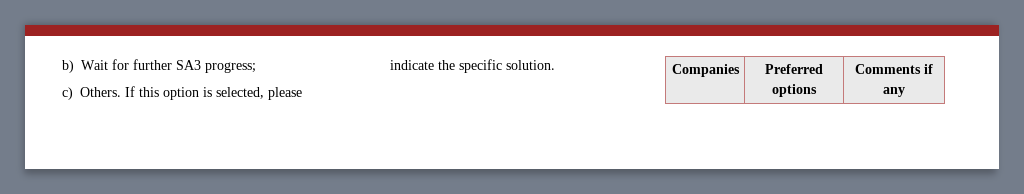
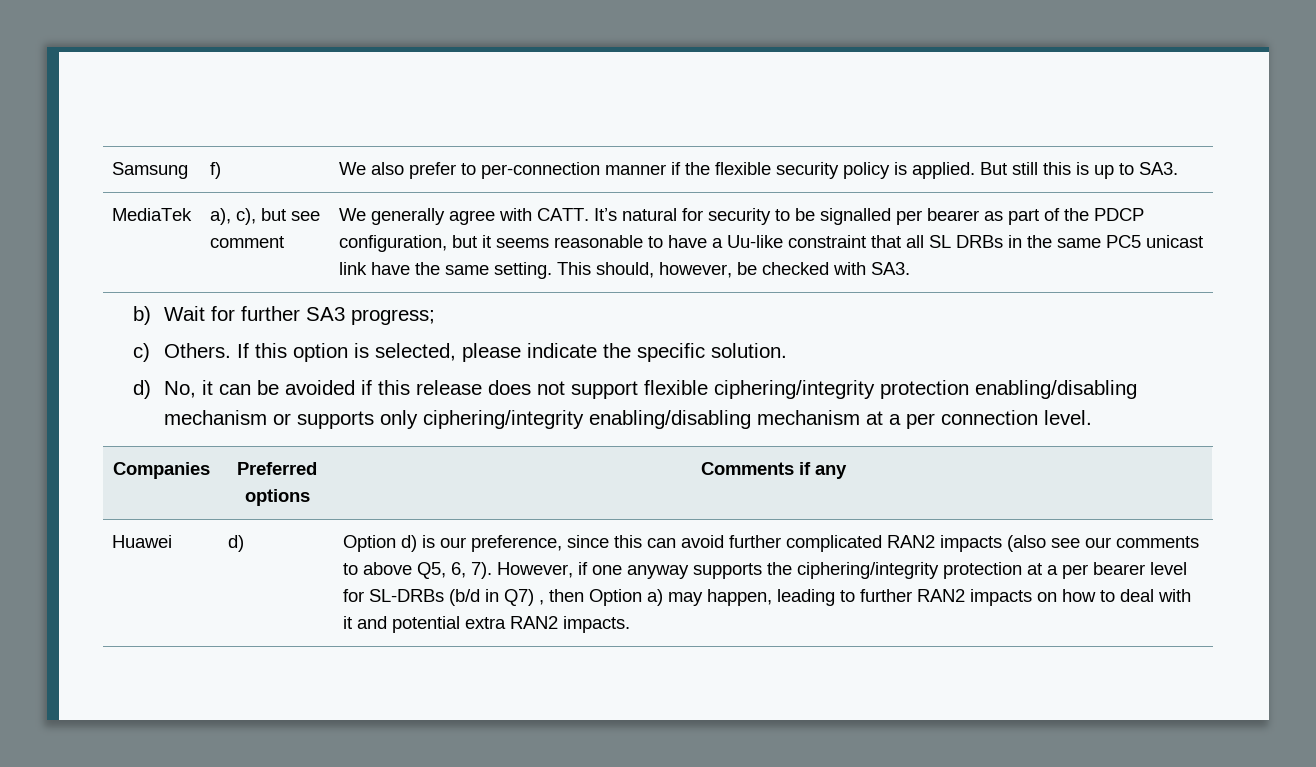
(62, 66) none -> [112,162,189,179] [210,162,222,179] [339,162,1179,179] [112,208,193,221] [210,208,321,225] [210,236,285,248] [339,208,1145,225] [339,235,1204,252] [339,262,911,279] Samsung | f) | We also prefer to per-connection manner if the flexible security policy is applied. But still this is up to SA3. // MediaTek | a), c), but see comment | We generally agree with CATT. It’s natural for security to be signalled per bearer as part of the PDCP configuration, but it seems reasonable to have a Uu-like constraint that all SL DRBs in the same PC5 unicast link have the same setting. This should, however, be checked with SA3. //
(556, 65) none -> [133,380,1137,399] [163,410,1092,429] // d) No, it can be avoided if this release does not support flexible ciphering/integrity protection enabling/disabling mechanism or supports only ciphering/integrity enabling/disabling mechanism at a per connection level.
(905, 92) none -> [112,535,173,548] [228,535,245,552] [343,535,1200,552] [343,562,1188,579] [343,589,1192,606] [343,616,631,633] // Huawei | d) | Option d) is our preference, since this can avoid further complicated RAN2 impacts (also see our comments to above Q5, 6, 7). However, if one anyway supports the ciphering/integrity protection at a per bearer level for SL-DRBs (b/d in Q7) , then Option a) may happen, leading to further RAN2 impacts on how to deal with it and potential extra RAN2 impacts.

